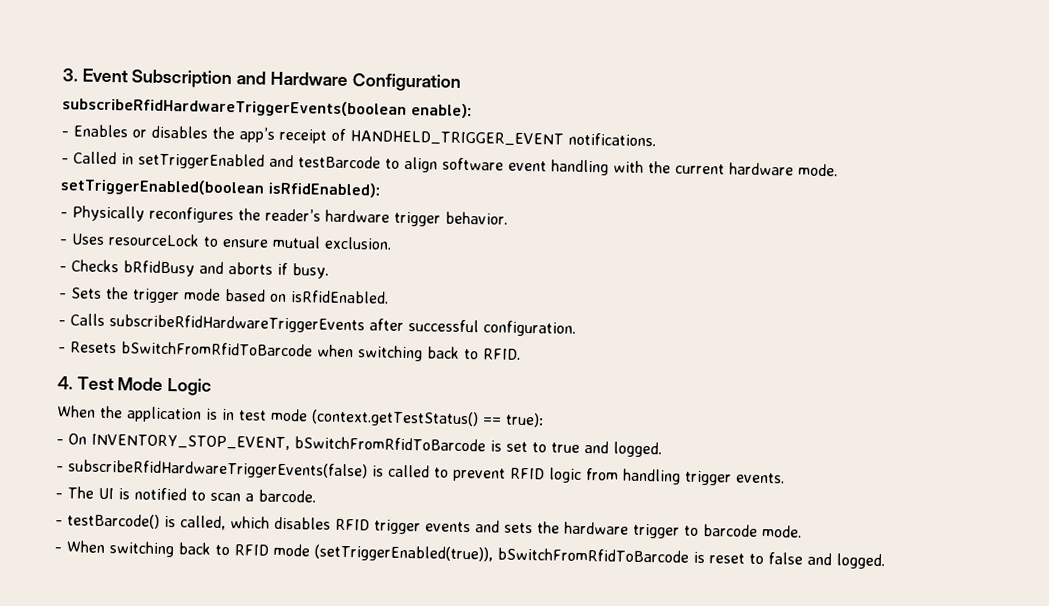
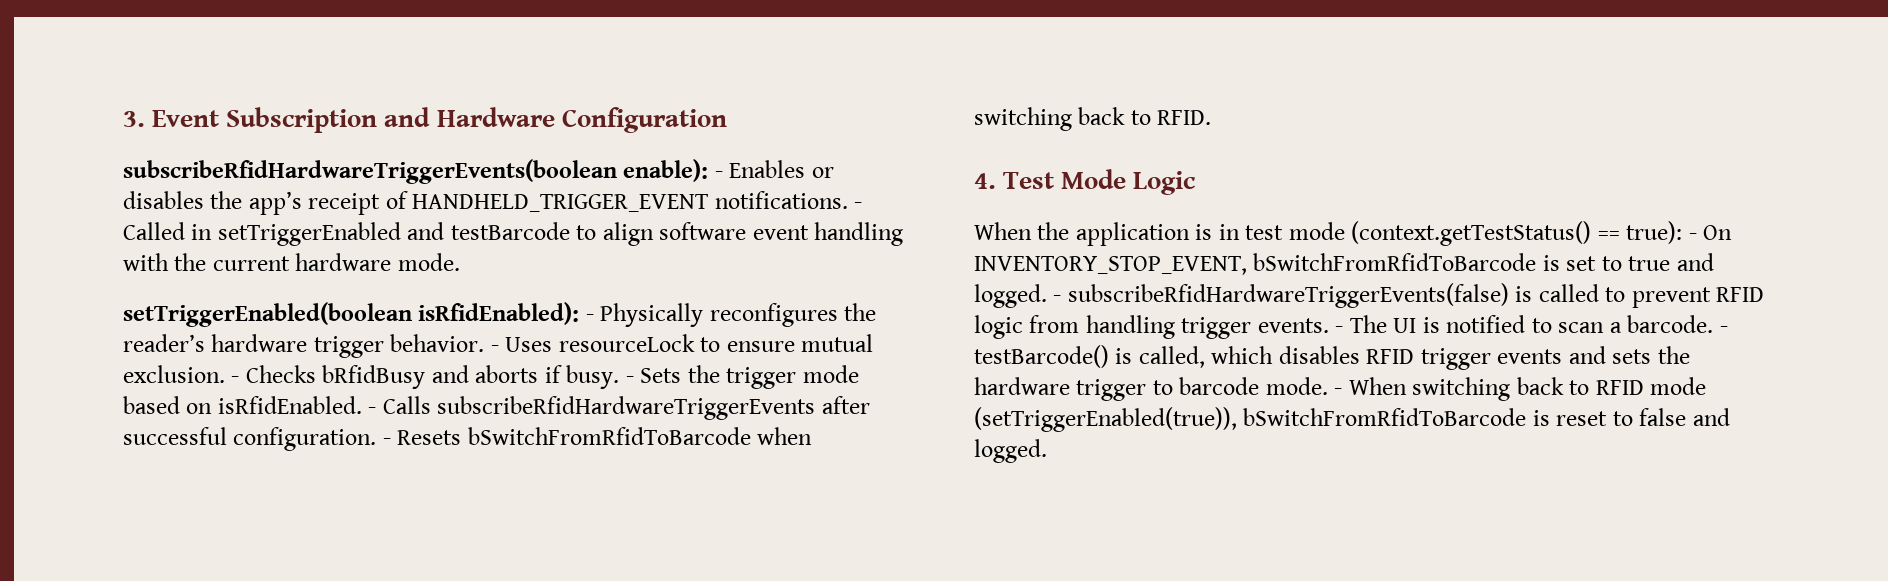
(472, 111) // -> (709, 170) none
(656, 139) // -> (848, 200) none
(380, 189) // -> (580, 313) none
(508, 218) // -> (485, 343) none
(392, 243) // -> (225, 374) none
(329, 271) // -> (620, 377) none
(389, 297) // -> (362, 405) none
(576, 328) // -> (377, 439) none
(544, 420) // -> (1683, 232) none
(662, 449) // -> (1047, 296) none
(785, 478) // -> (1329, 325) none
(316, 496) // -> (1714, 324) none
(802, 531) // -> (1328, 386) none

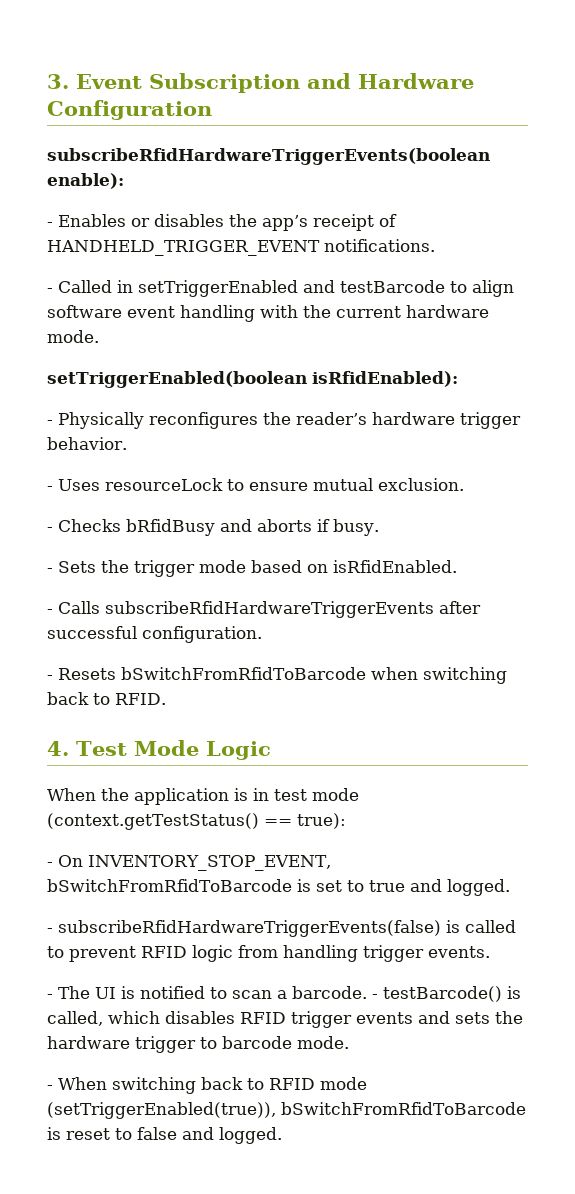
(709, 170) none -> (124, 181) //
(848, 200) none -> (435, 245) //
(580, 313) none -> (458, 379) //
(485, 343) none -> (127, 443) //
(225, 374) none -> (464, 484) //
(620, 377) none -> (379, 527) //
(362, 405) none -> (457, 566) //
(377, 439) none -> (262, 634) //
(1683, 232) none -> (346, 821) //
(1047, 296) none -> (510, 887) //
(1329, 325) none -> (490, 952) //
(1328, 386) none -> (349, 1042) //

